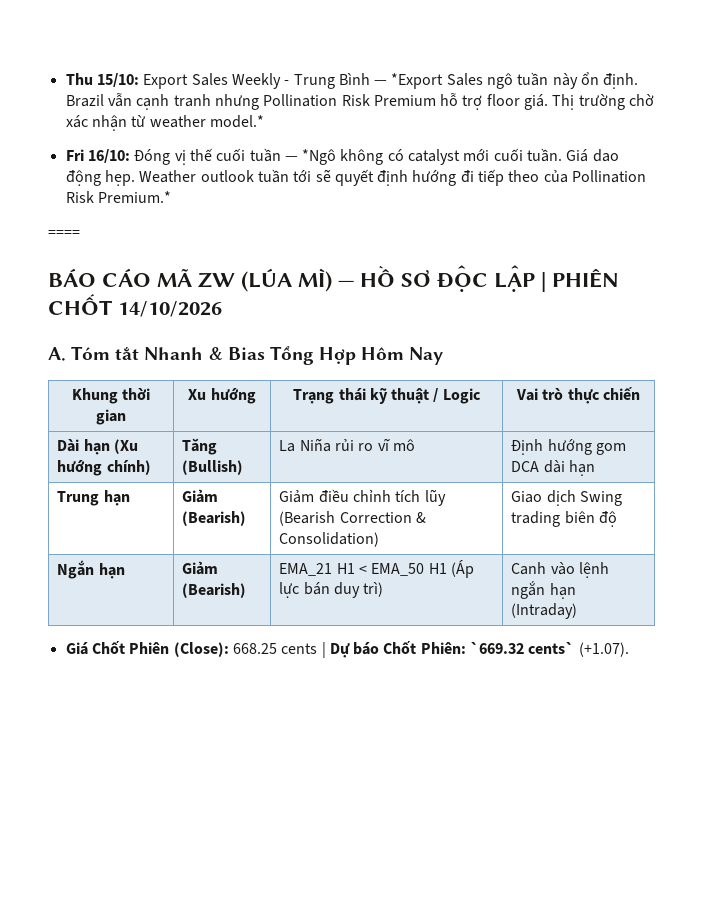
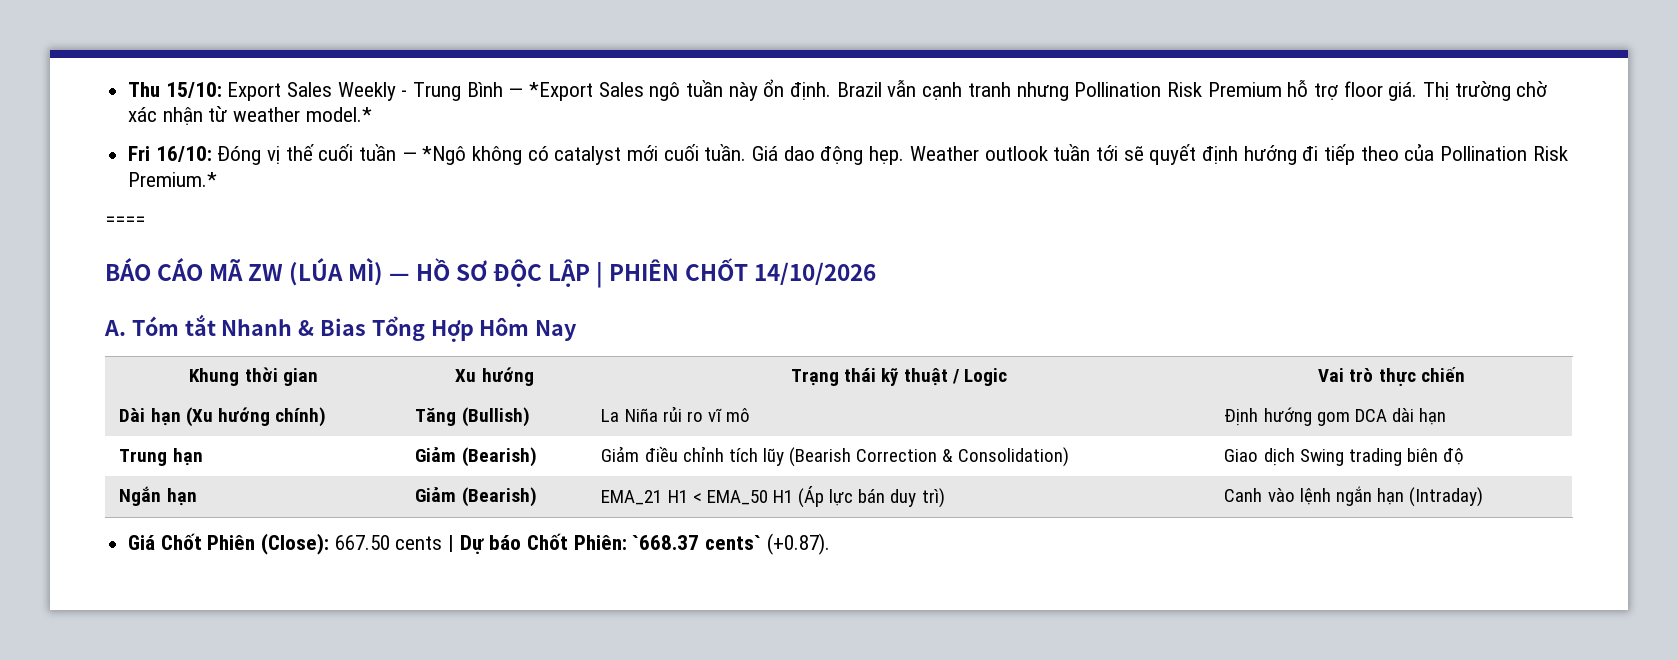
[232,643,277,654] 668.25 -> [334,535,390,550] 667.50
[470,642,629,657] `669.32 cents` (+1.07). -> [632,533,830,555] `668.37 cents` (+0.87).

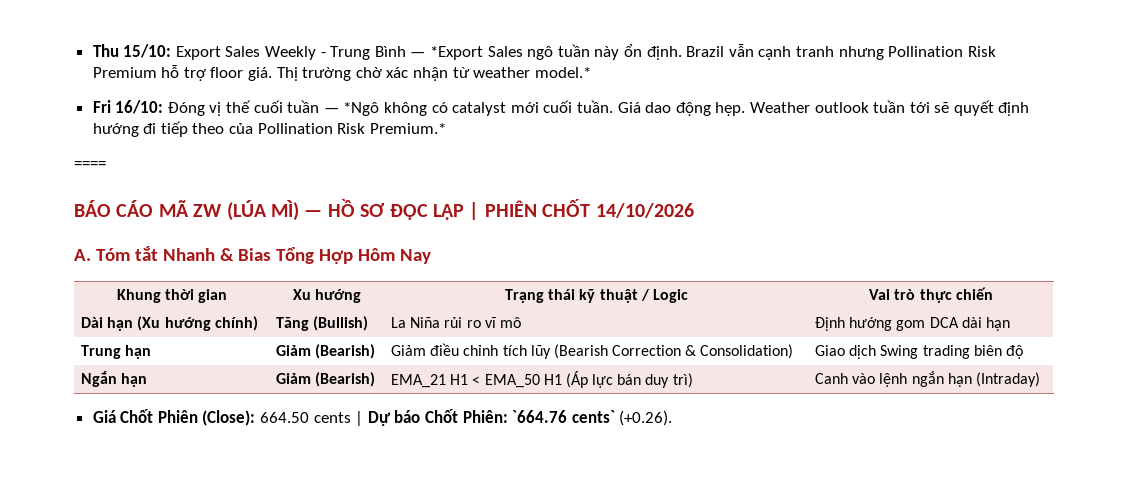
[334,535,390,550] 667.50 -> [260,412,310,423] 664.50
[632,533,830,555] `668.37 cents` (+0.87). -> [512,410,673,426] `664.76 cents` (+0.26).

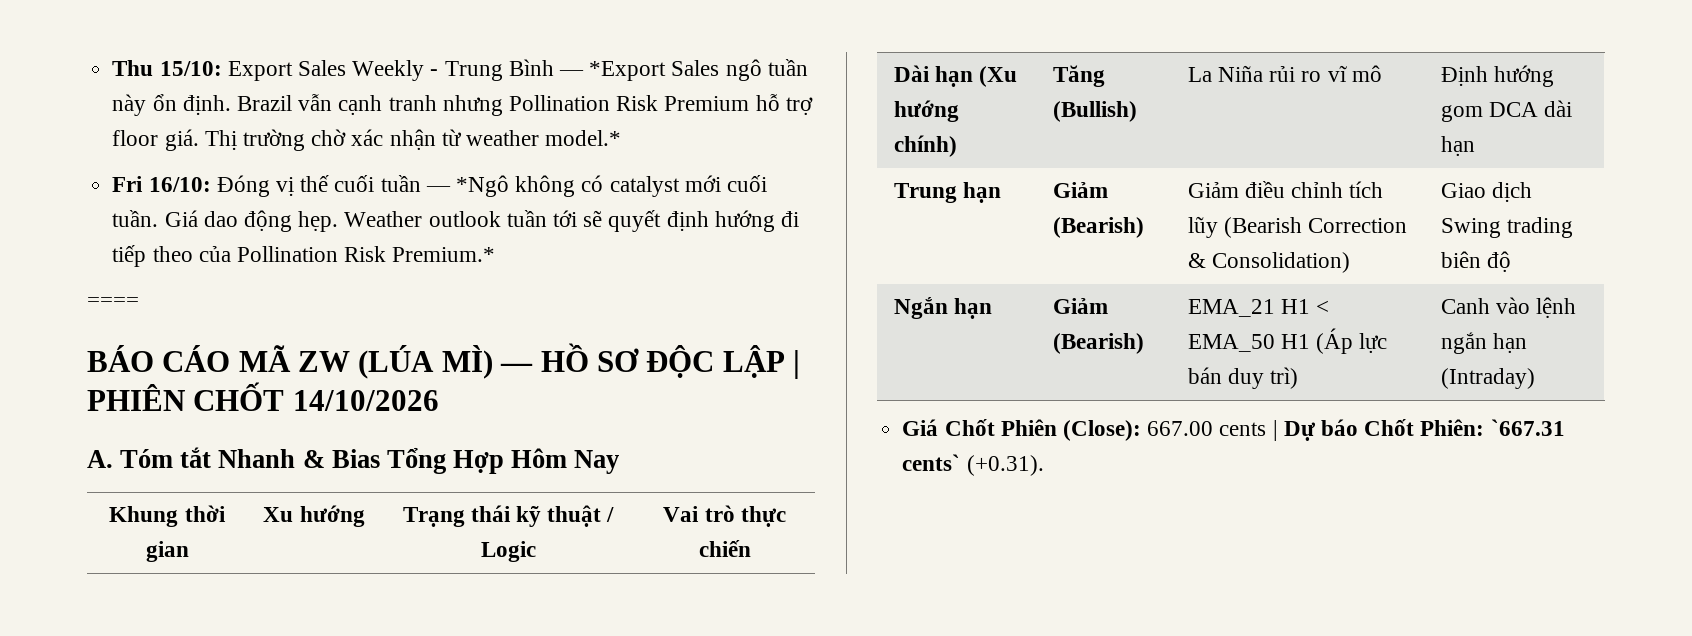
[260,412,310,423] 664.50 -> [1147,421,1214,436] 667.00
[512,410,673,426] `664.76 cents` (+0.26). -> [1490,419,1565,436] [902,454,1044,476] `667.31 cents` (+0.31).

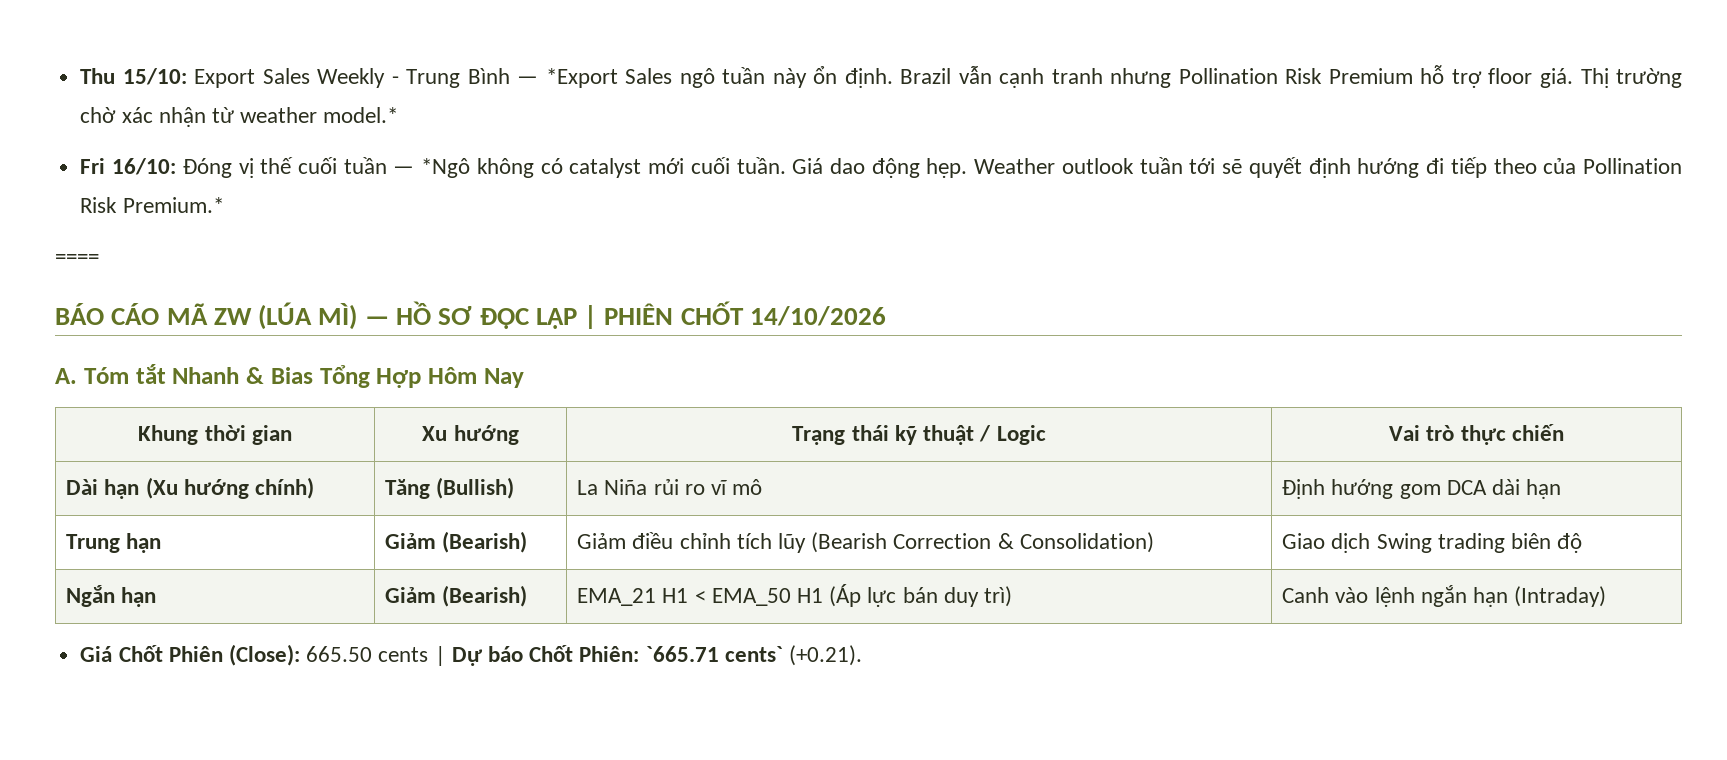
[1147,421,1214,436] 667.00 -> [306,646,373,662] 665.50
[1490,419,1565,436] [902,454,1044,476] `667.31 cents` (+0.31). -> [645,645,863,666] `665.71 cents` (+0.21).

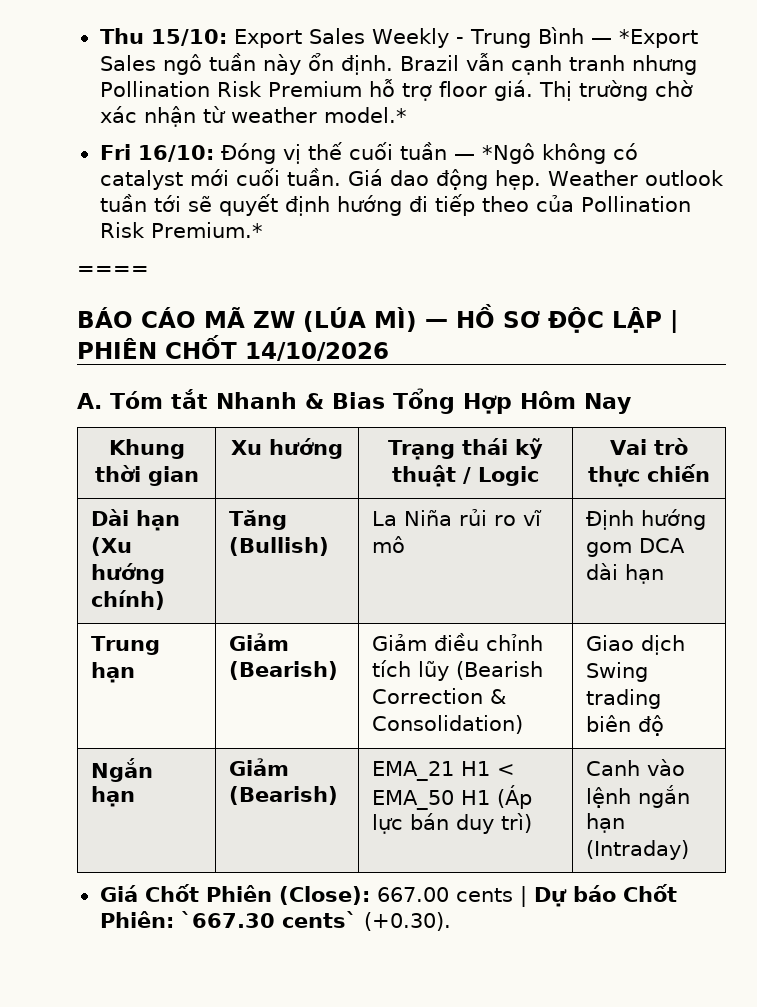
[306,646,373,662] 665.50 -> [376,887,449,902] 667.00
[645,645,863,666] `665.71 cents` (+0.21). -> [180,911,451,931] `667.30 cents` (+0.30).

